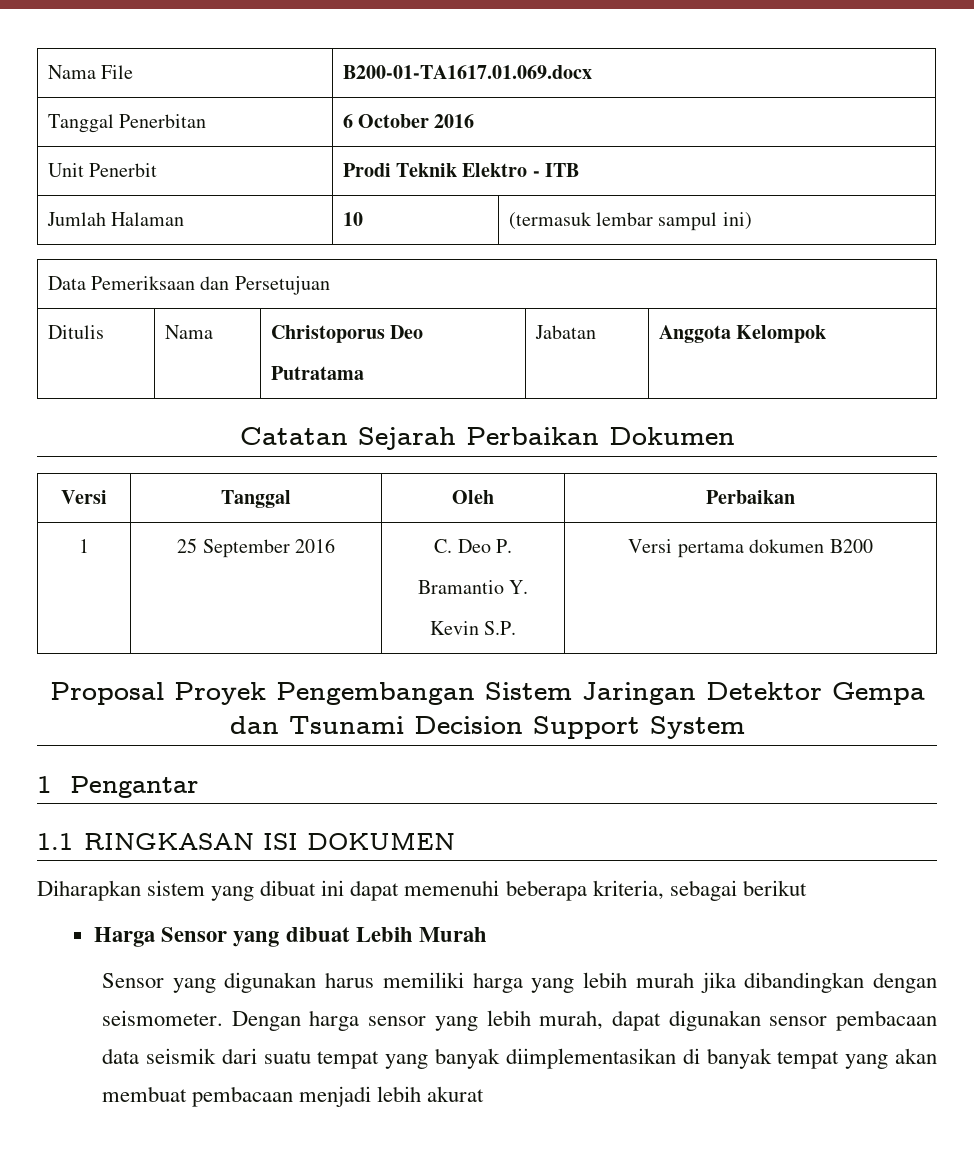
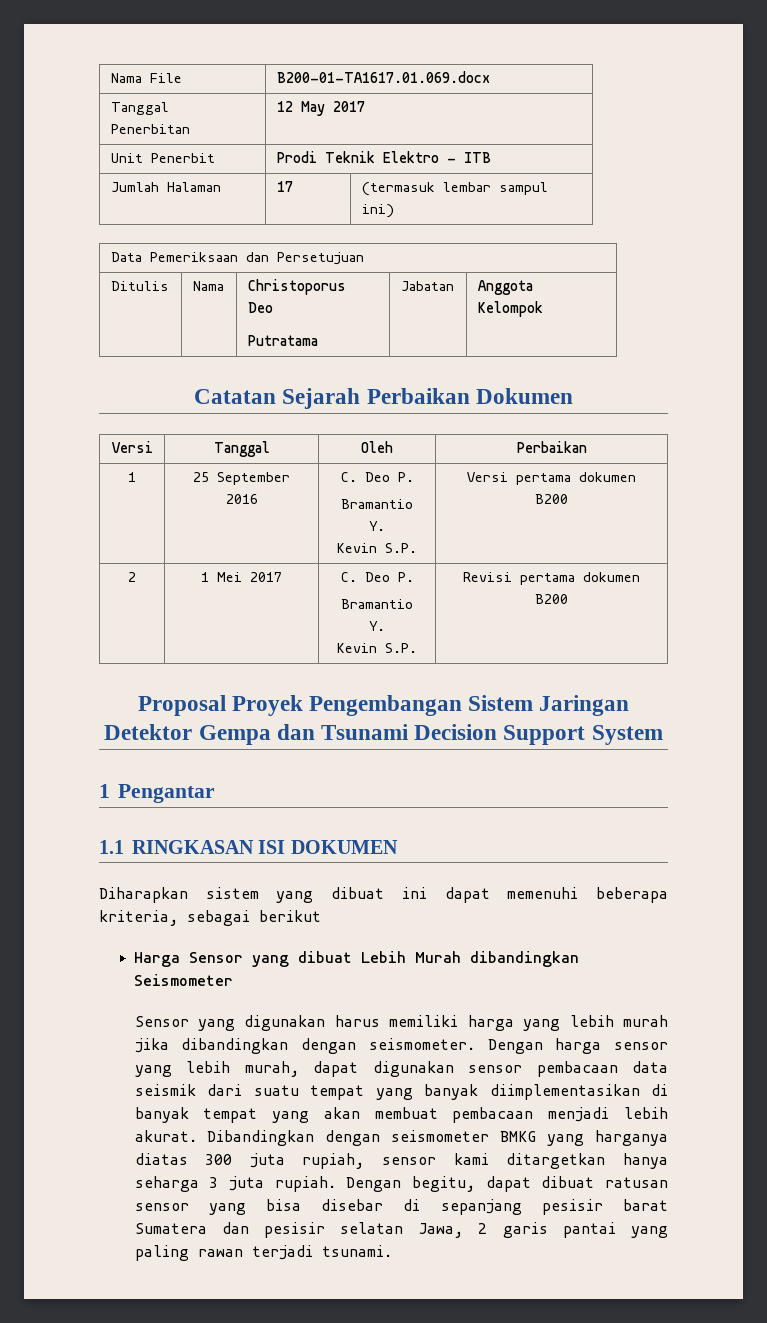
[342,114,475,128] 6 October 2016 -> [276,101,365,116] 12 May 2017
[342,212,363,226] 10 -> [276,181,293,192] 17
(873, 546) none -> [128,572,136,582] [201,572,282,582] [340,572,414,582] [341,599,413,609] [369,621,385,631] [337,643,417,653] [463,572,640,585] [535,594,568,604] // 2 | 1 Mei 2017 | C. Deo P. // Bramantio Y. // Kevin S.P. | Revisi pertama dokumen B200
(487, 934) none -> [470,951,580,967] [134,974,234,986] dibandingkan Seismometer
[427,1086,485,1102] akurat -> [134,1130,669,1146] [134,1153,669,1169] [134,1176,669,1192] [134,1199,668,1215] [134,1222,669,1238] [134,1245,392,1261] akurat. Dibandingkan dengan seismometer BMKG yang harganya diatas 300 juta rupiah, sensor kami ditargetkan hanya seharga 3 juta rupiah. Dengan begitu, dapat dibuat ratusan sensor yang bisa disebar di sepanjang pesisir barat Sumatera dan pesisir selatan Jawa, 2 garis pantai yang paling rawan terjadi tsunami.

